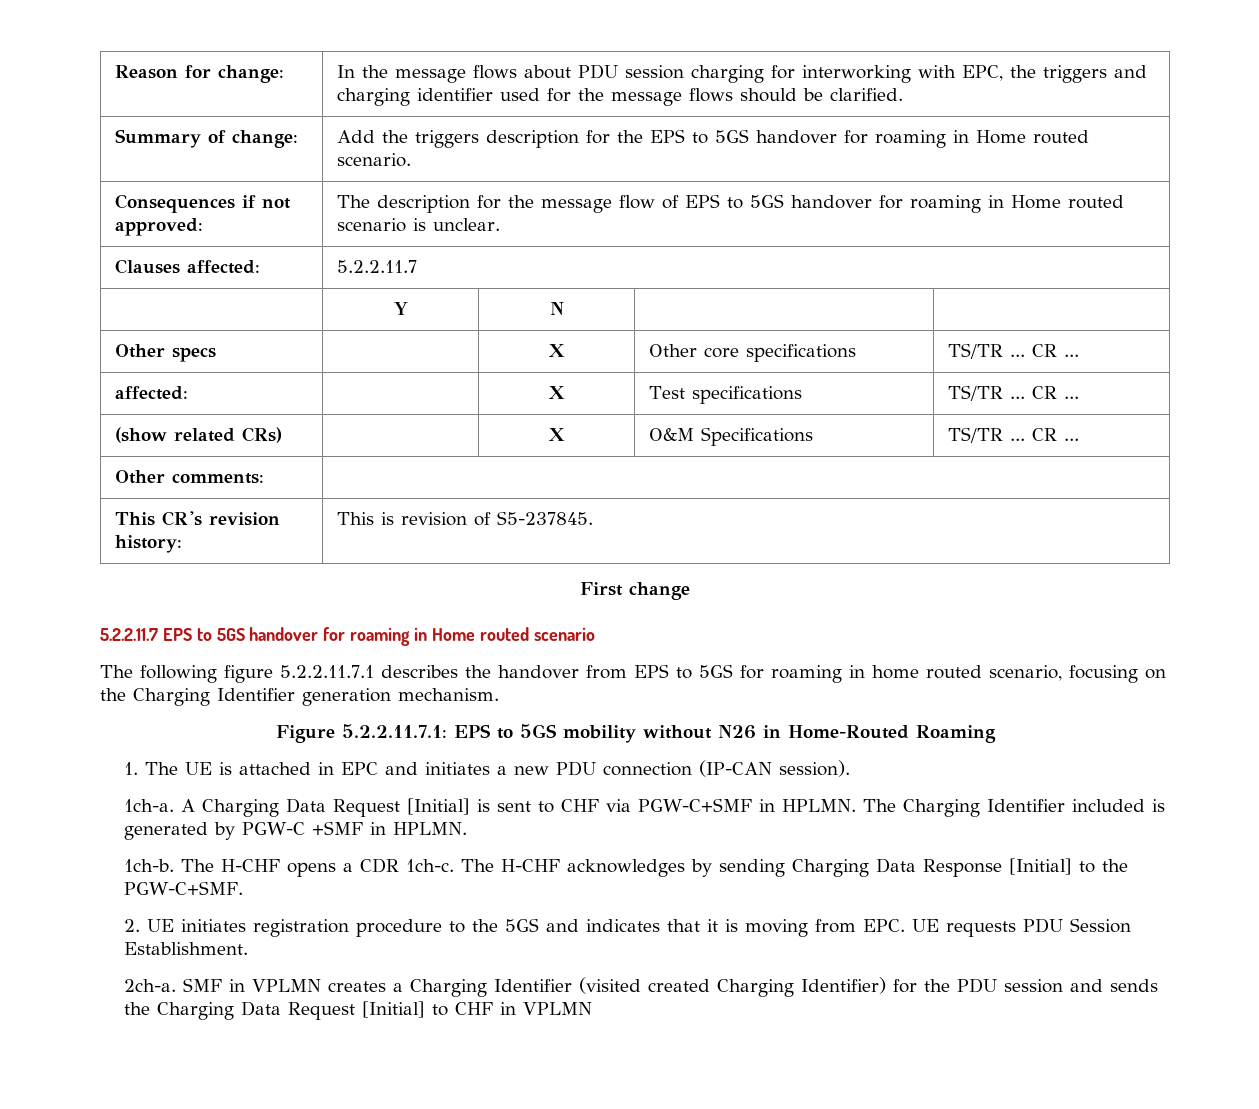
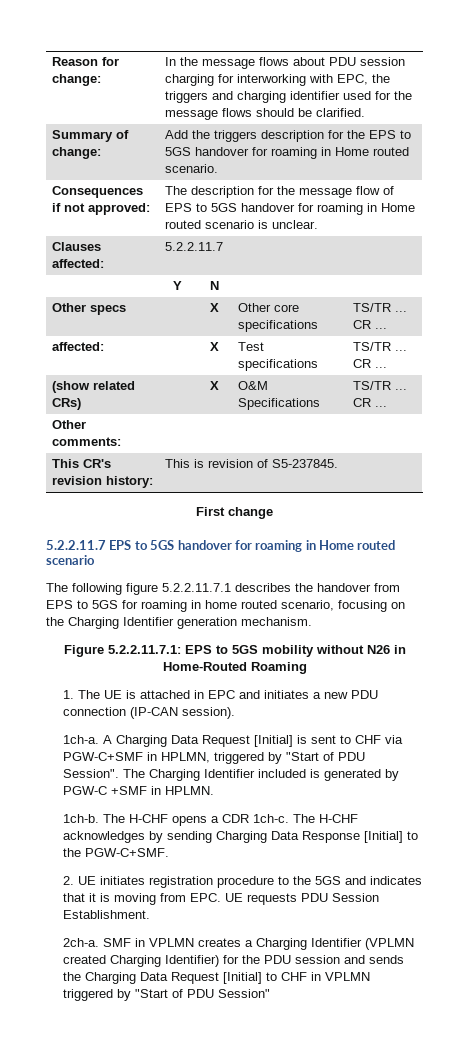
[781,799,856,812] HPLMN. -> [160,752,365,764] [62,769,119,778] HPLMN, triggered by "Start of PDU Session".
[578,977,641,994] (visited -> [364,938,414,950] (VPLMN
(592, 1008) none -> [62,989,270,1001] triggered by "Start of PDU Session"

